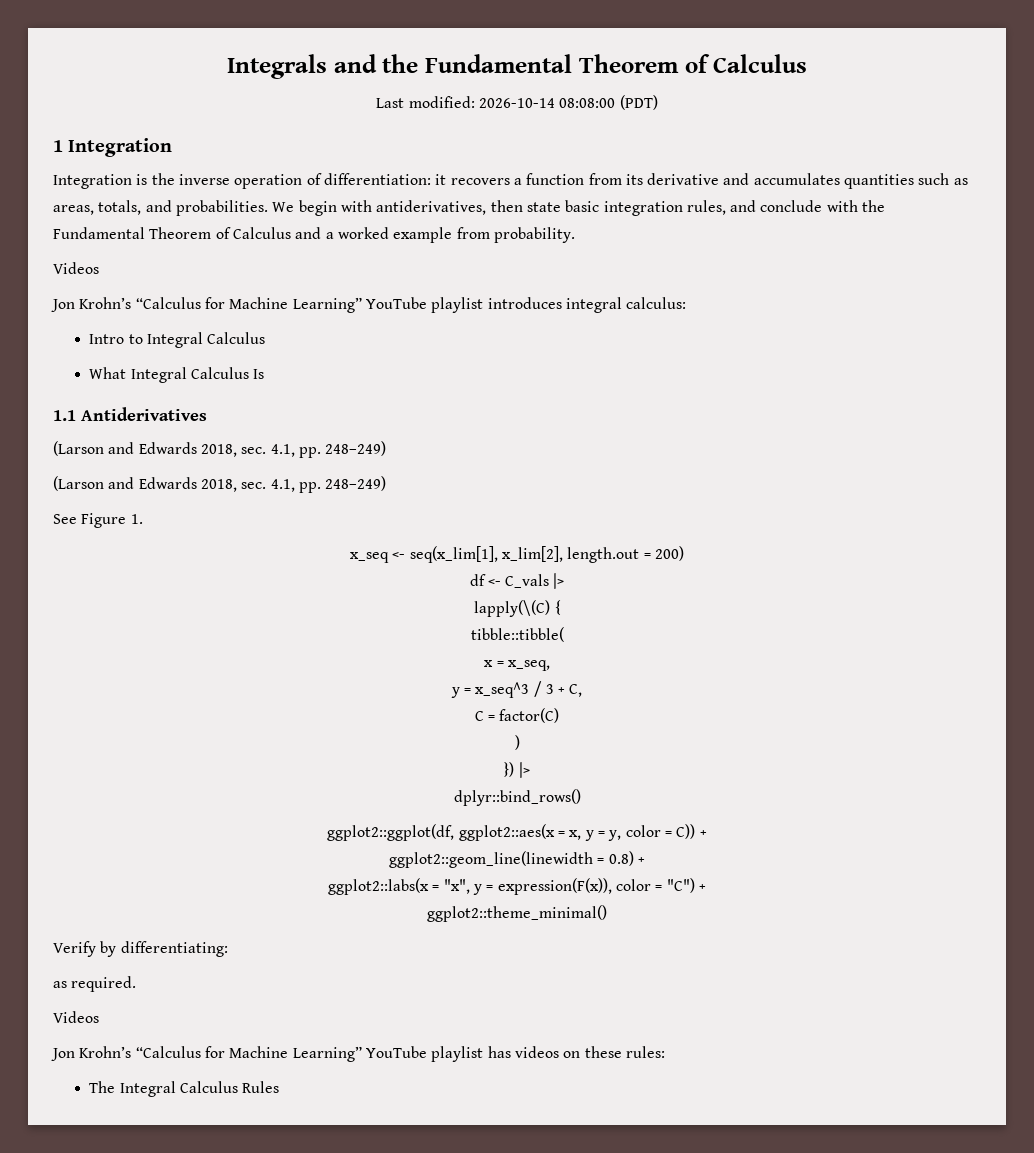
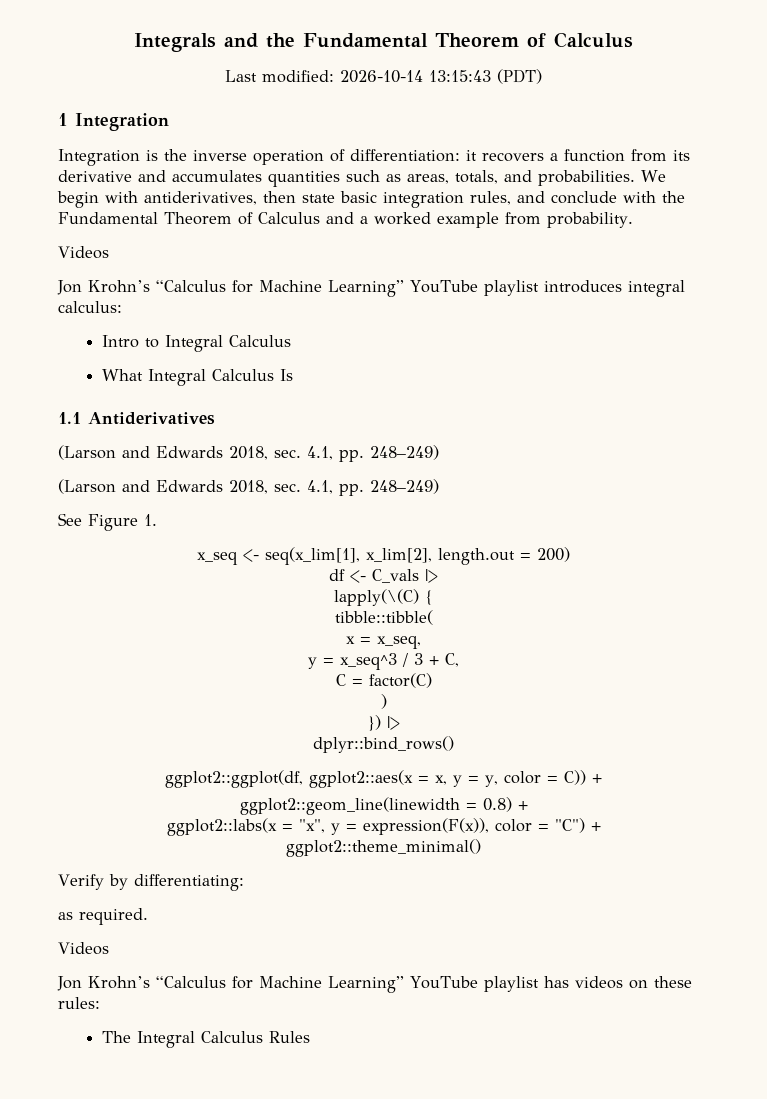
[559,98,616,108] 08:08:00 -> [429,70,491,82] 13:15:43

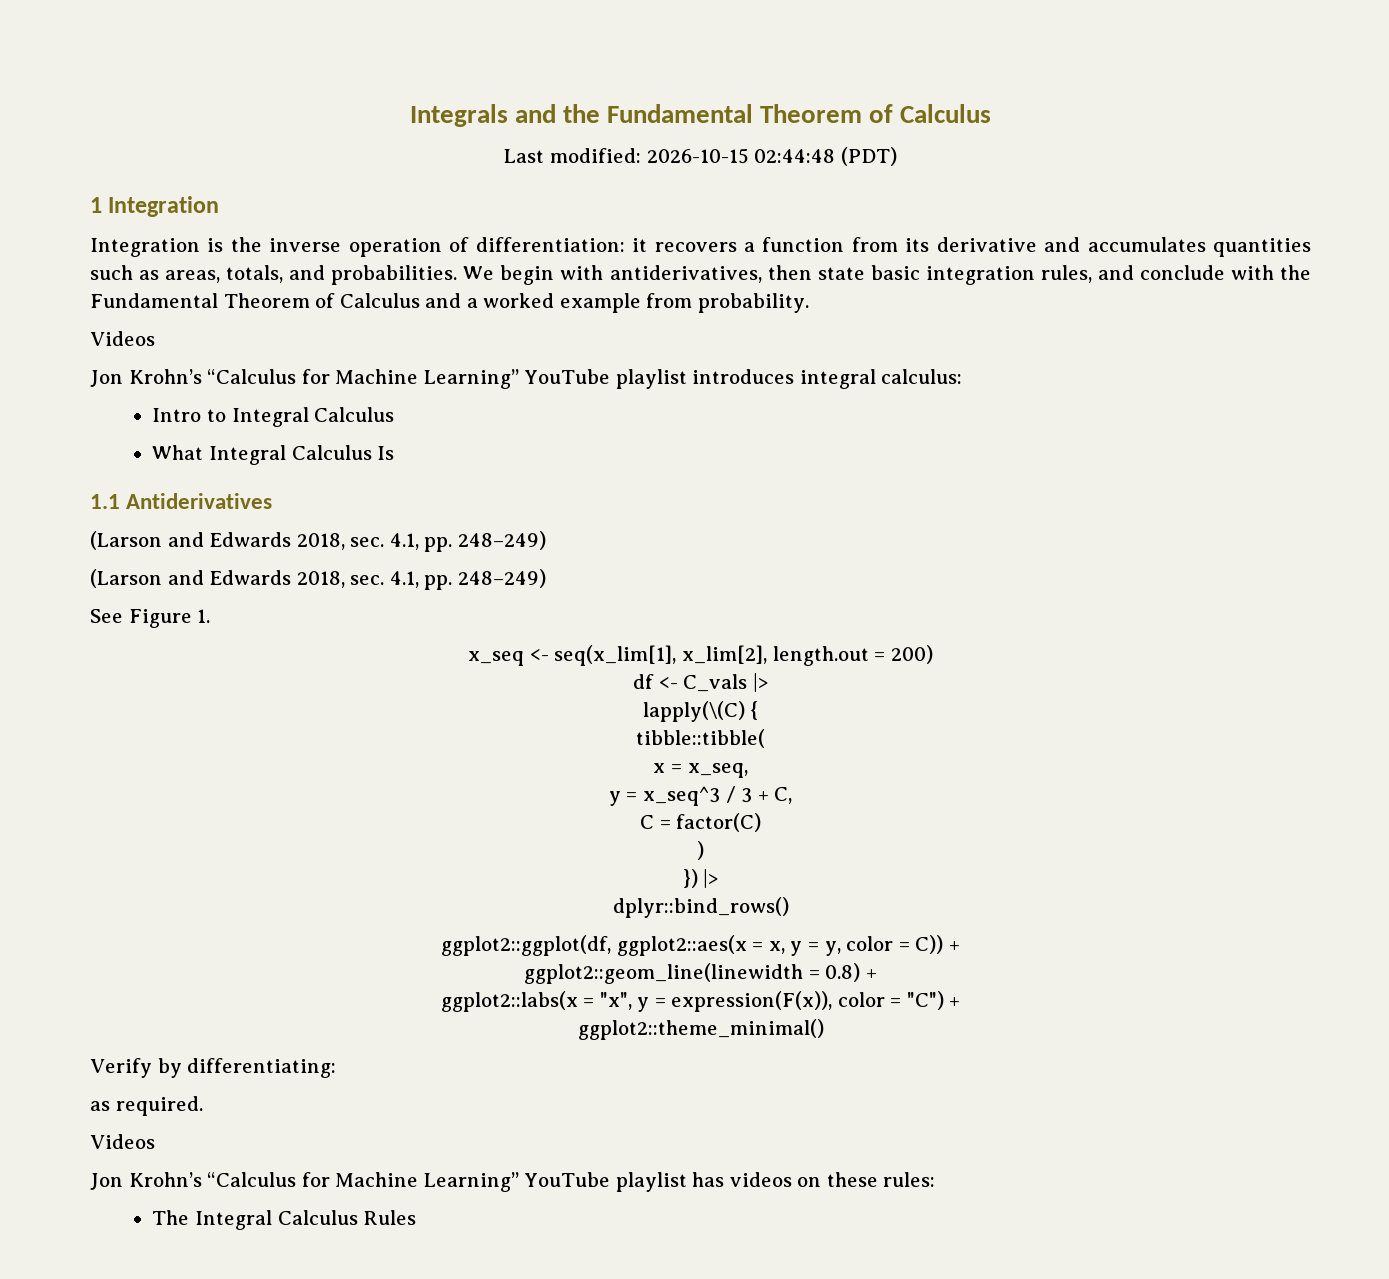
[340,70,491,83] 2026-10-14 13:15:43 -> [646,148,836,164] 2026-10-15 02:44:48

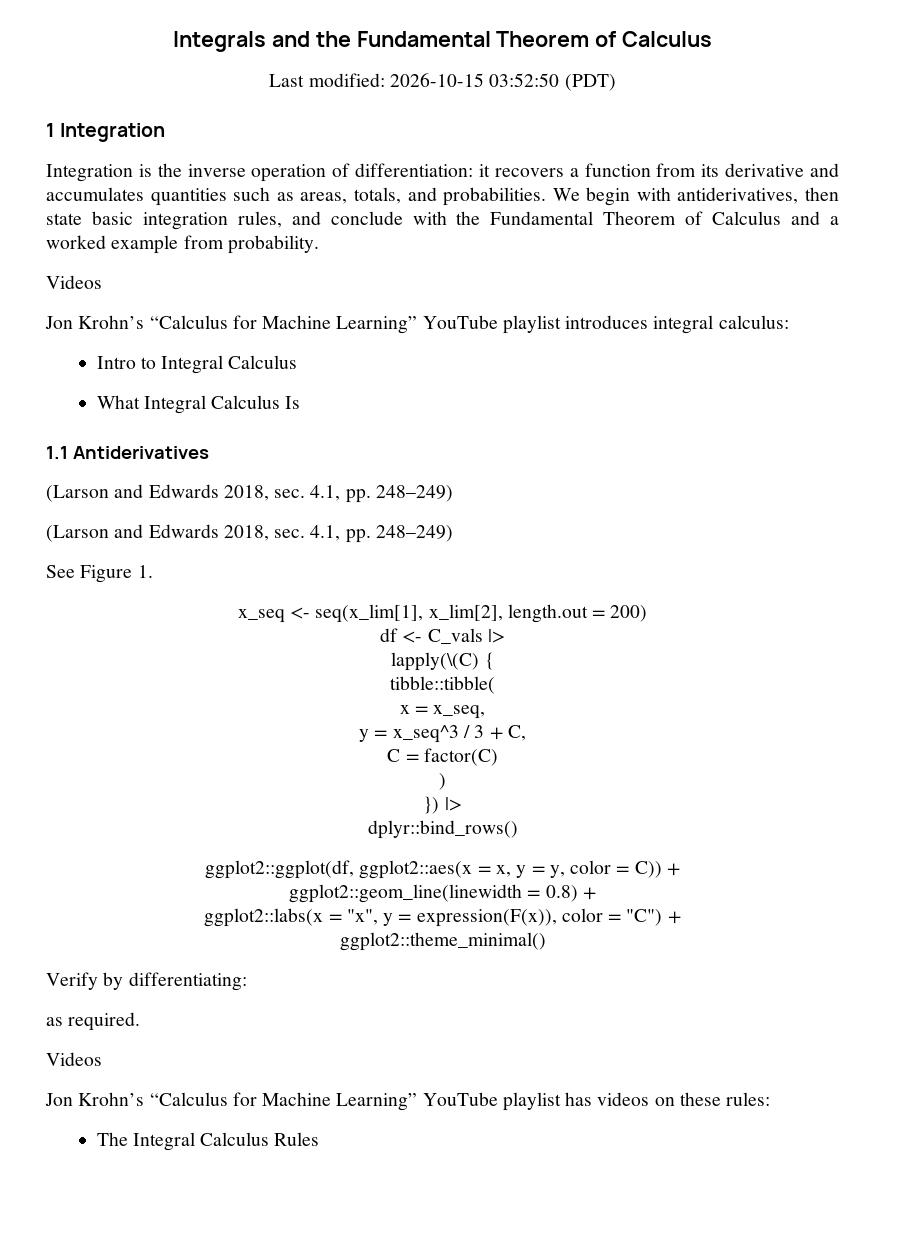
[754,149,836,163] 02:44:48 -> [489,73,560,87] 03:52:50

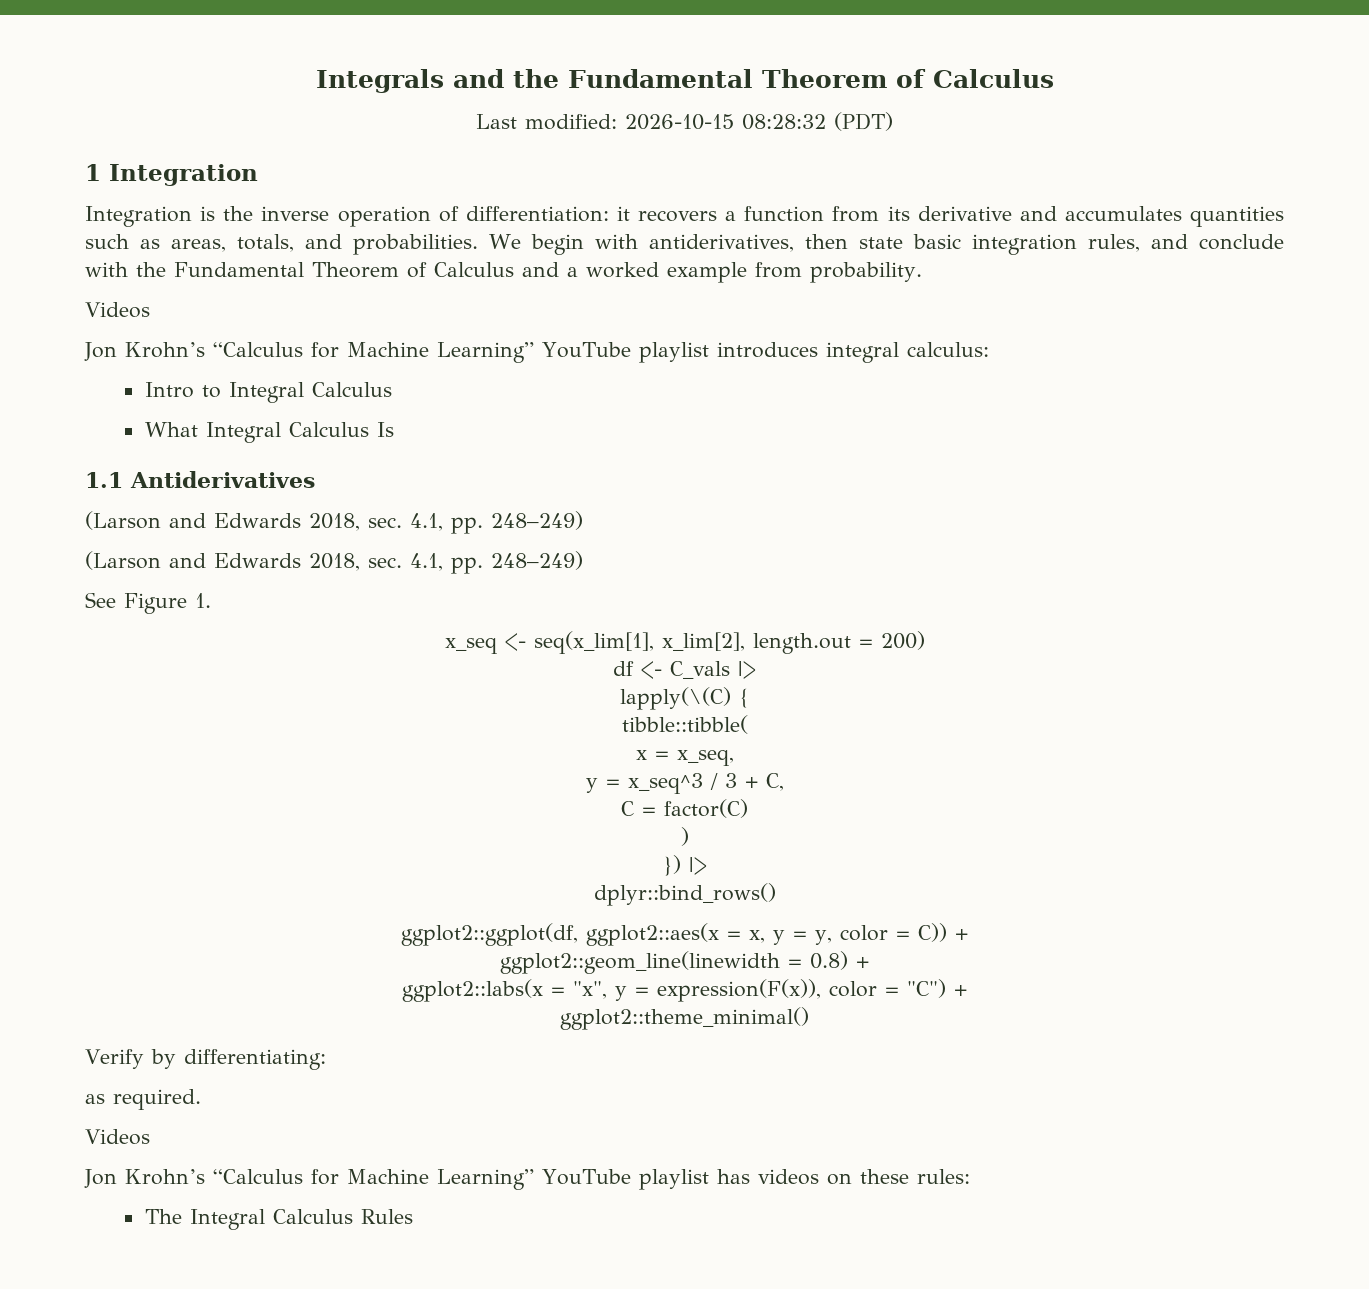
[489,73,560,87] 03:52:50 -> [742,114,826,130] 08:28:32

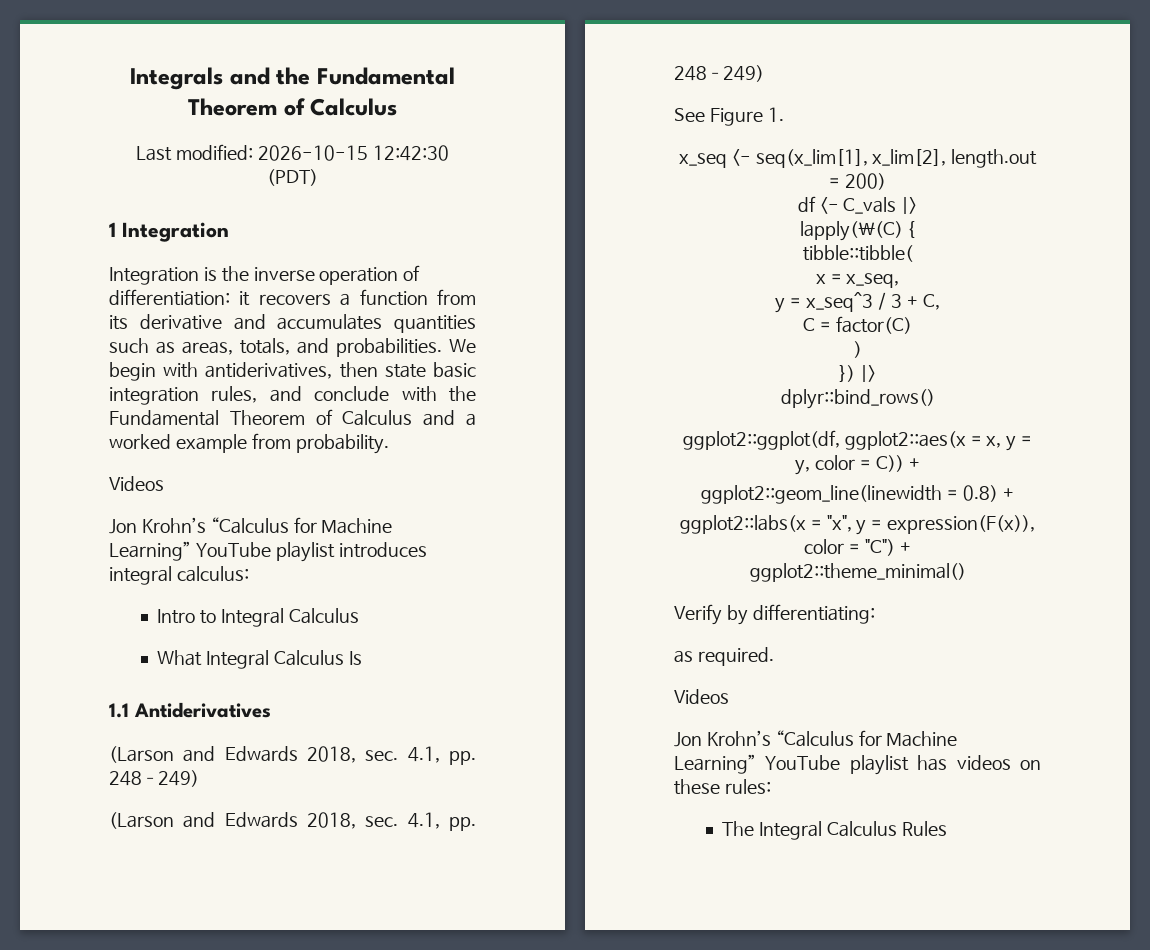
[742,114,826,130] 08:28:32 -> [372,145,449,161] 12:42:30

